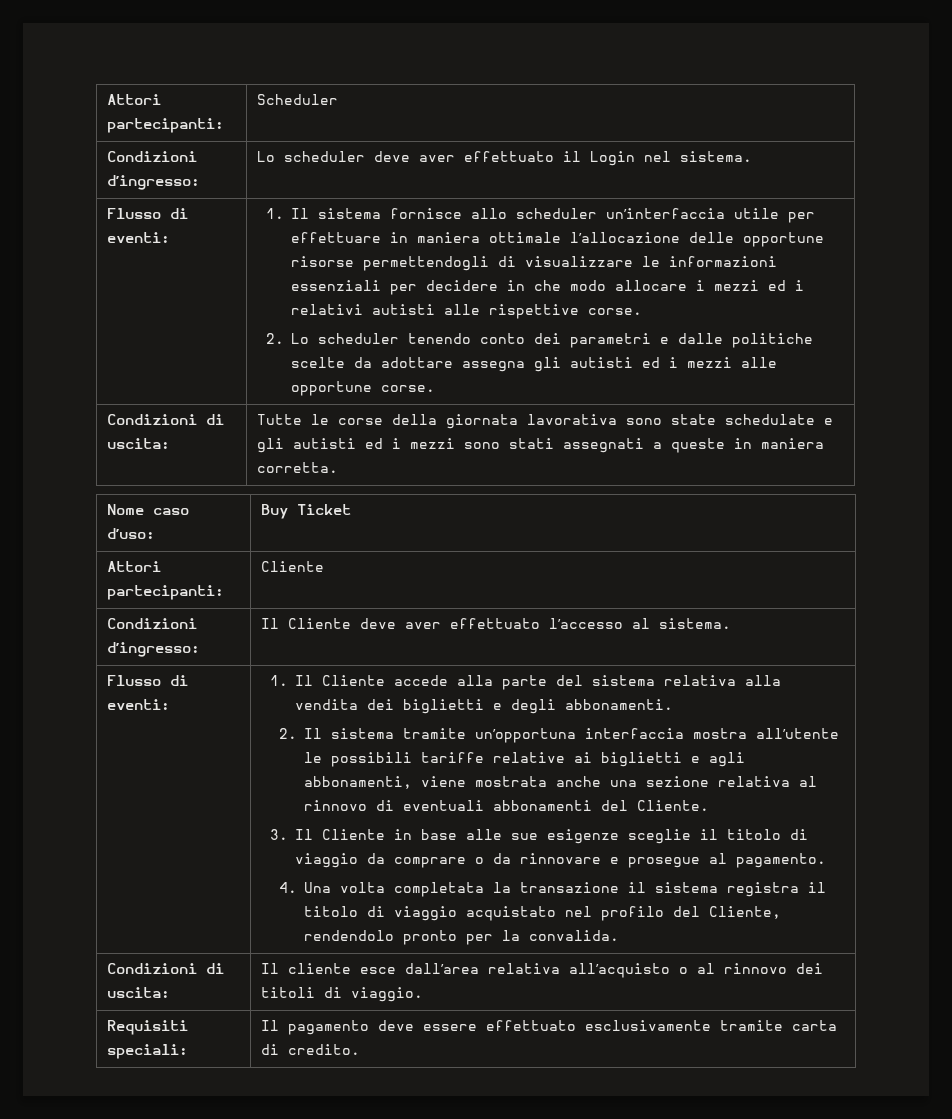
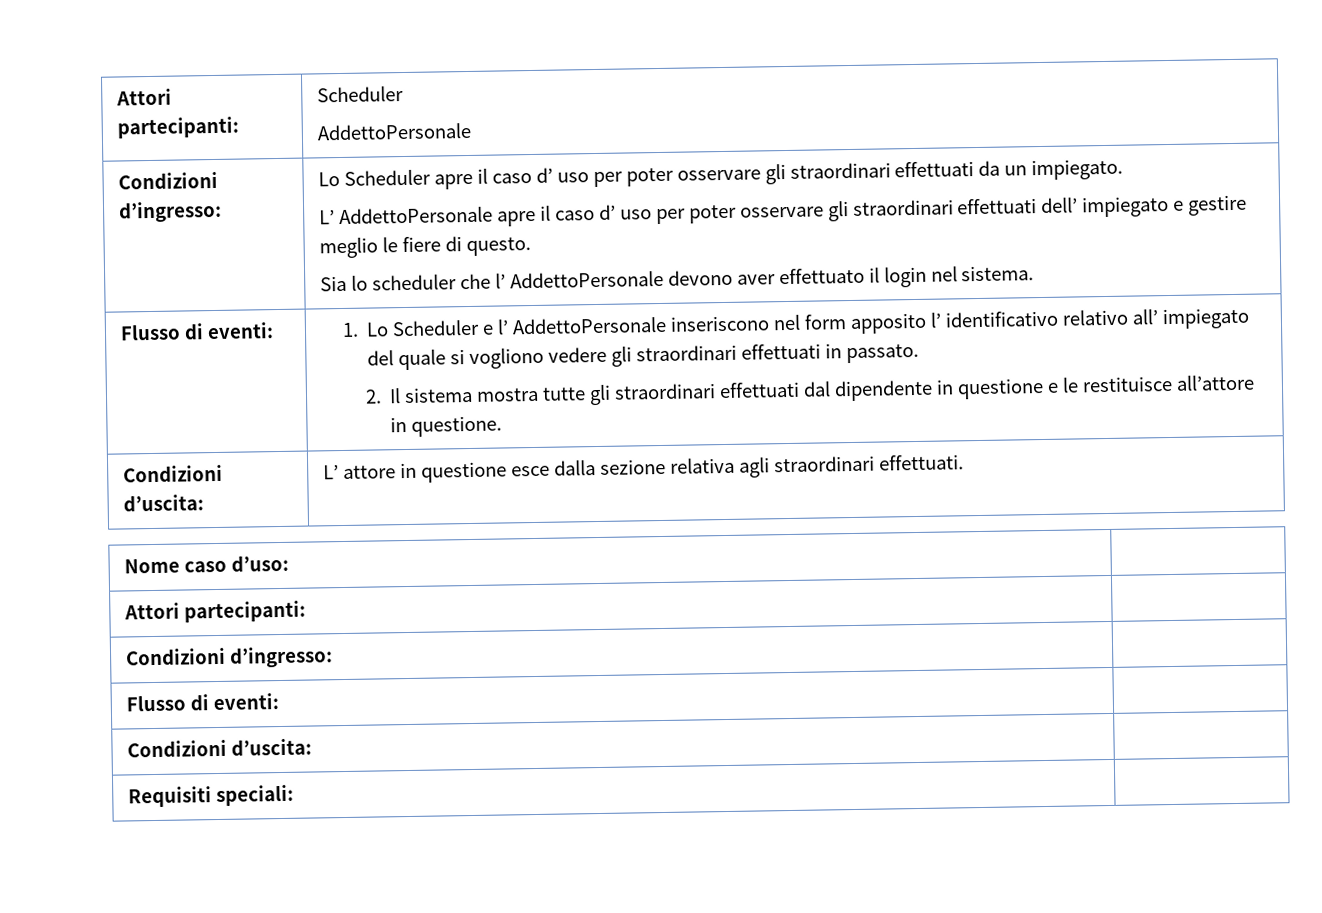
(338, 99) none -> [316,122,471,141] // AddettoPersonale
[283,151,410,162] scheduler deve -> [343,158,1124,190] [318,194,1248,227] [318,236,531,259] [319,269,733,292] Scheduler apre il caso d’ uso per poter osservare gli straordinari effettuati da un impiegato. // L’ AddettoPersonale apre il caso d’ uso per poter osservare gli straordinari effettuati dell’ impiegato e gestire meglio le fiere di questo. // Sia lo scheduler che l’ AddettoPersonale devono
[589,151,635,166] Login -> [883,266,927,288] login
[291,208,816,223] [291,232,825,247] [291,256,778,271] [291,280,805,295] [291,304,643,319] [266,333,814,348] [291,357,778,372] [291,381,436,396] [106,414,224,425] [106,438,170,449] [256,414,833,429] [256,438,824,453] [256,462,338,473] Il sistema fornisce allo scheduler un’interfaccia utile per effettuare in maniera ottimale l’allocazione delle opportune risorse permettendogli di visualizzare le informazioni essenziali per decidere in che modo allocare i mezzi ed i relativi autisti alle rispettive corse. // 2. Lo scheduler tenendo conto dei parametri e dalle politiche scelte da adottare assegna gli autisti ed i mezzi alle opportune corse. // Condizioni di uscita: | Tutte le corse della giornata lavorativa sono state schedulate e gli autisti ed i mezzi sono stati assegnati a queste in maniera corretta. -> [366,307,1251,337] [367,343,920,371] [365,374,1256,406] [390,415,503,437] [122,464,223,483] [122,494,204,512] [322,454,964,483] Lo Scheduler e l’ AddettoPersonale inseriscono nel form apposito l’ identificativo relativo all’ impiegato del quale si vogliono vedere gli straordinari effettuati in passato. // 2. Il sistema mostra tutte gli straordinari effettuati dal dipendente in questione e le restituisce all’attore in questione. // Condizioni d’uscita: | L’ attore in questione esce dalla sezione relativa agli straordinari effettuati.
[260,504,351,519] [106,561,161,572] [106,585,224,600] [260,561,324,572] [106,618,197,629] [106,642,200,657] [260,618,731,629] [106,675,188,686] [106,699,170,710] [270,675,782,690] [295,699,674,714] [279,728,840,743] [304,752,746,767] [304,776,818,789] [304,800,710,811] [270,829,809,844] [295,853,827,868] [279,882,827,897] [304,906,782,921] [304,930,620,945] [106,963,224,974] [106,987,170,998] [260,963,823,978] [260,987,423,1002] [106,1020,188,1035] [106,1044,188,1059] [260,1020,837,1035] [260,1044,360,1055] Buy Ticket // Attori partecipanti: | Cliente // Condizioni d’ingresso: | Il Cliente deve aver effettuato l’accesso al sistema. // Flusso di eventi: | 1. Il Cliente accede alla parte del sistema relativa alla vendita dei biglietti e degli abbonamenti. // 2. Il sistema tramite un’opportuna interfaccia mostra all’utente le possibili tariffe relative ai biglietti e agli abbonamenti, viene mostrata anche una sezione relativa al rinnovo di eventuali abbonamenti del Cliente. // 3. Il Cliente in base alle sue esigenze sceglie il titolo di viaggio da comprare o da rinnovare e prosegue al pagamento. // 4. Una volta completata la transazione il sistema registra il titolo di viaggio acquistato nel profilo del Cliente, rendendolo pronto per la convalida. // Condizioni di uscita: | Il cliente esce dall’area relativa all’acquisto o al rinnovo dei titoli di viaggio. // Requisiti speciali: | Il pagamento deve essere effettuato esclusivamente tramite carta di credito. -> [123,600,306,623] [124,646,333,668] [125,693,279,712] [126,738,312,758] [127,784,294,808] // Attori partecipanti: | // Condizioni d’ingresso: | // Flusso di eventi: | // Condizioni d’uscita: | // Requisiti speciali: |

